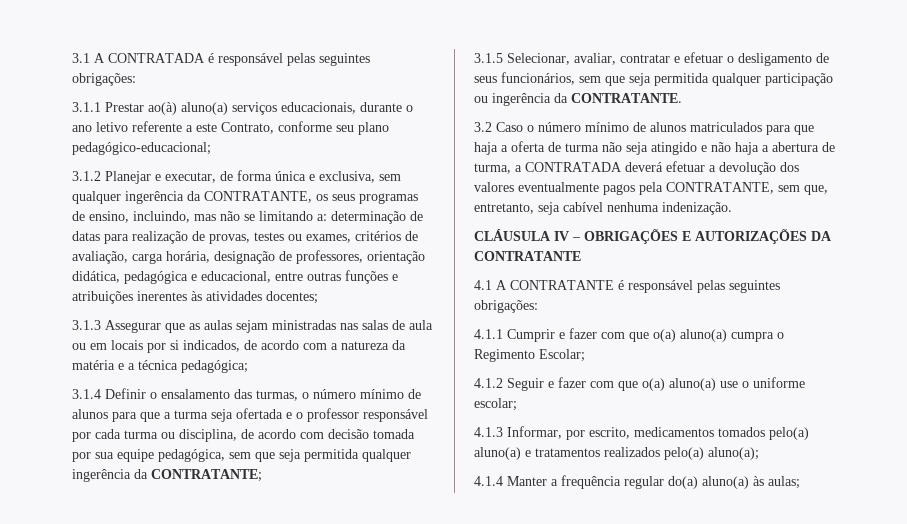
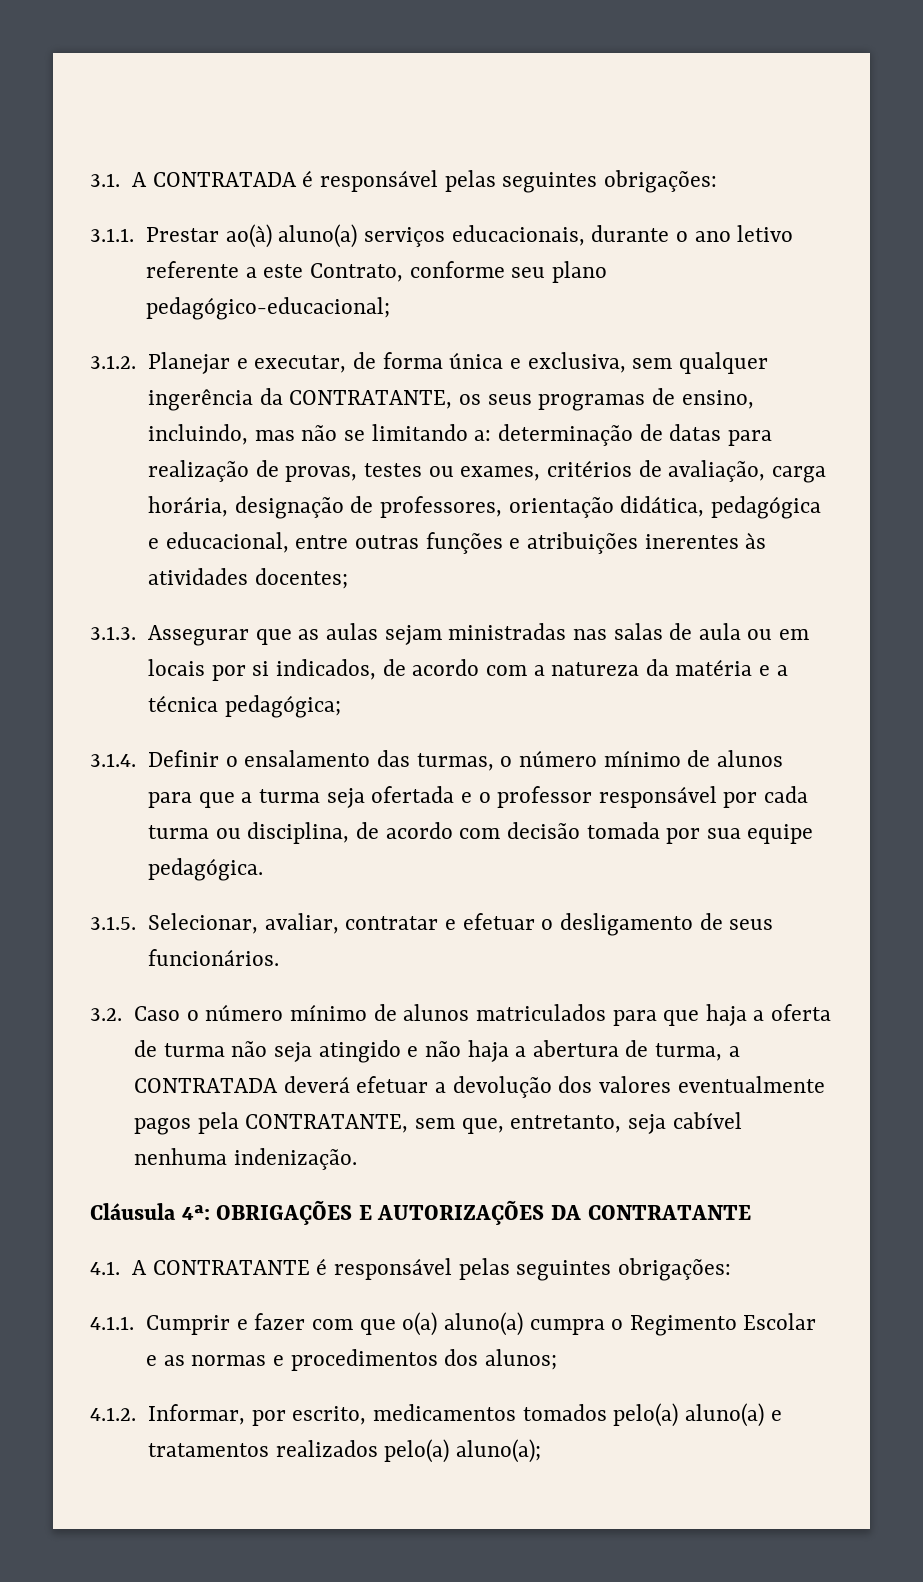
[72,53,90,63] 3.1 -> [90,173,120,187] 3.1.
[72,102,101,112] 3.1.1 -> [90,228,134,242] 3.1.1.
[72,171,101,181] 3.1.2 -> [90,355,136,369] 3.1.2.
[72,320,101,330] 3.1.3 -> [90,626,136,640] 3.1.3.
[72,389,101,399] 3.1.4 -> [90,753,136,767] 3.1.4.
[158,449,411,462] [72,469,262,482] [474,53,503,63] pedagógica, sem que seja permitida qualquer ingerência da CONTRATANTE; // 3.1.5 -> [148,858,264,881] [90,916,136,930] pedagógica. // 3.1.5.
[501,72,833,86] [474,93,682,106] [474,122,492,132] funcionários, sem que seja permitida qualquer participação ou ingerência da CONTRATANTE. // 3.2 -> [148,949,280,966] [90,1008,122,1021] funcionários. // 3.2.
[474,229,581,241] CLÁUSULA IV – -> [90,1203,210,1220] Cláusula 4ª:
[474,280,492,290] 4.1 -> [90,1261,120,1275] 4.1.
[474,329,503,339] 4.1.1 -> [90,1316,134,1330] 4.1.1.
[539,349,585,362] [474,377,805,391] [474,398,517,411] [474,427,503,437] Escolar; // 4.1.2 Seguir e fazer com que o(a) aluno(a) use o uniforme escolar; // 4.1.3 -> [743,1313,817,1330] [146,1349,557,1371] [90,1407,136,1421] Escolar e as normas e procedimentos dos alunos; // 4.1.2.
[474,475,800,489] // 4.1.4 Manter a frequência regular do(a) aluno(a) às aulas; -> (542, 1451) none

